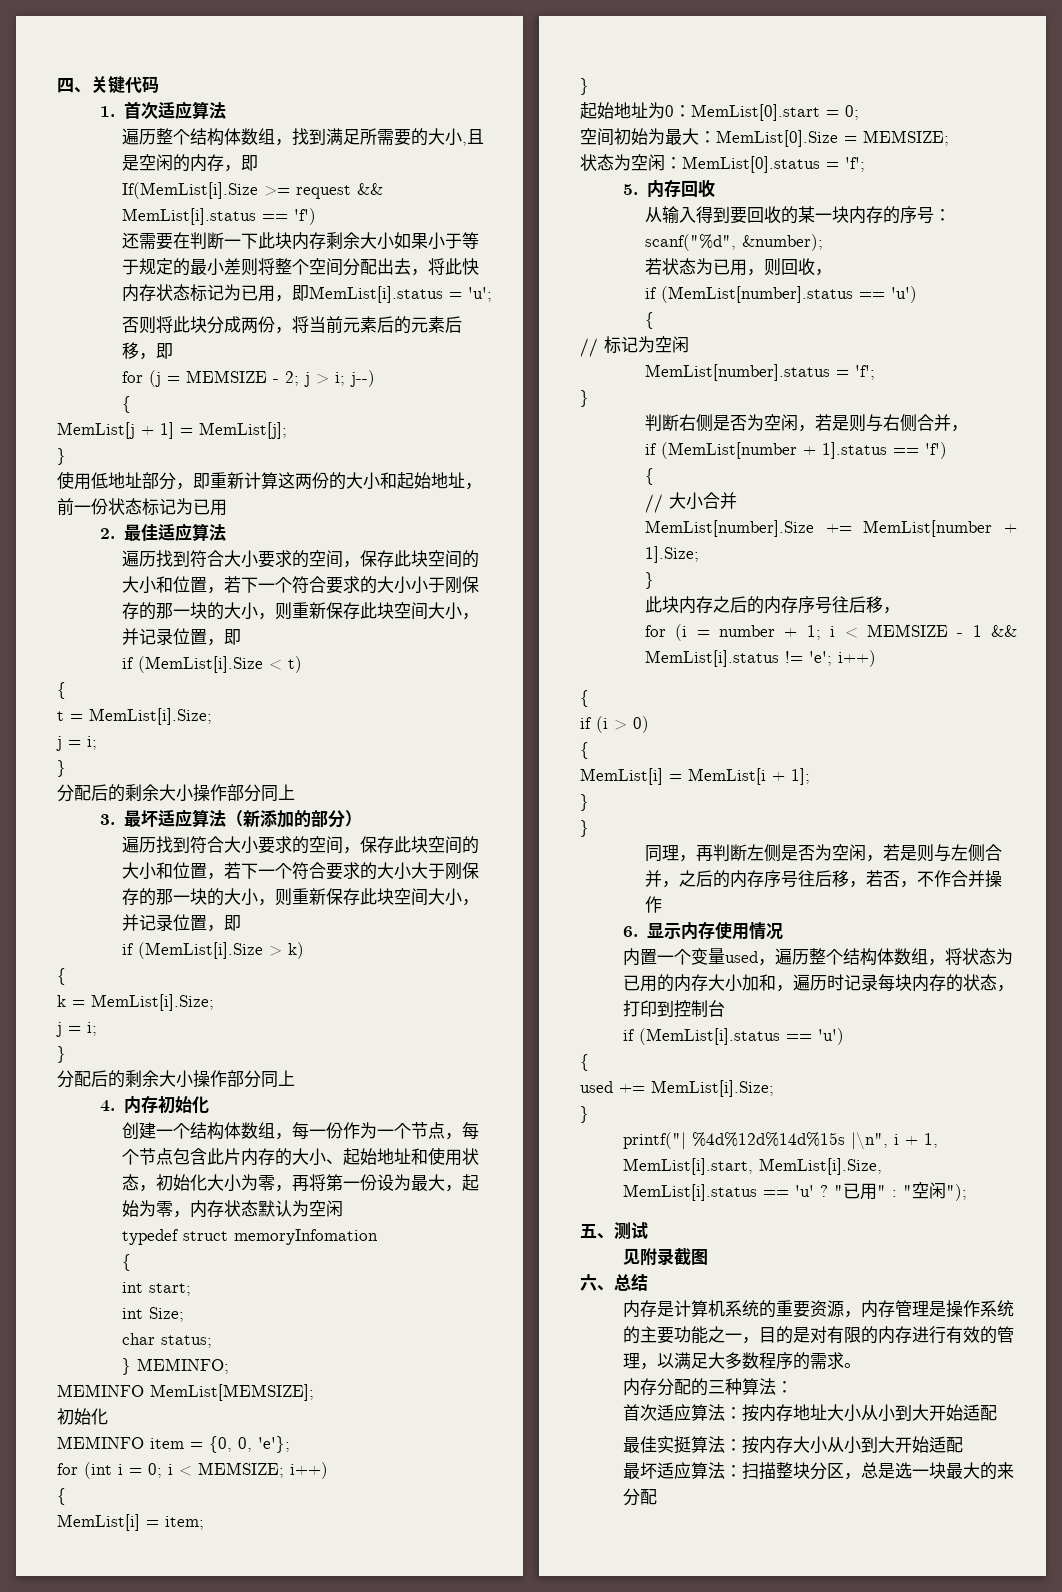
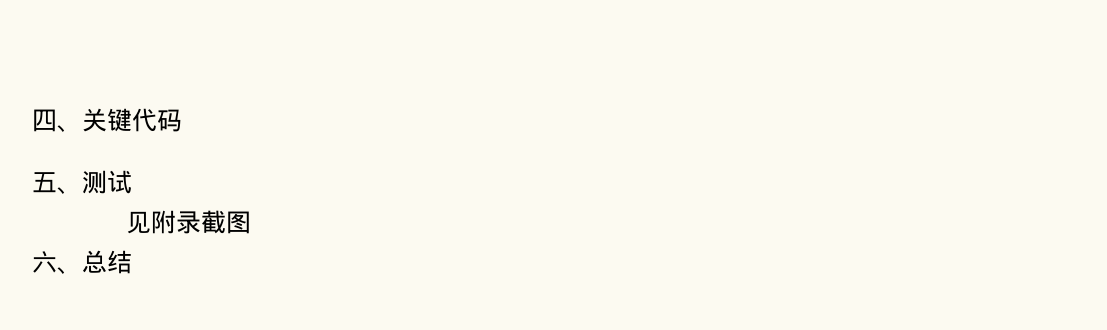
[100,101,226,120] [122,128,485,146] [122,154,259,172] [122,182,384,199] [122,208,317,225] [122,232,480,250] [122,258,480,276] [122,284,493,303] [122,316,463,334] [122,342,174,360] [122,370,376,387] [122,396,132,413] [57,422,287,439] [57,448,66,465] [57,471,482,490] [57,498,227,516] [100,523,226,542] [122,550,480,568] [122,576,480,594] [122,602,480,620] [122,628,242,646] [122,656,303,673] [57,682,66,699] [57,708,212,725] [56,736,97,751] [57,760,66,777] [57,784,295,802] [100,809,362,828] [122,836,480,854] [122,862,480,880] [122,888,480,906] [122,914,242,932] [122,942,305,959] [57,968,66,985] [57,994,214,1011] [56,1022,97,1037] [57,1046,66,1063] [57,1070,295,1088] [100,1095,209,1114] [122,1122,480,1140] [122,1147,480,1166] [122,1174,480,1192] [122,1200,344,1218] [122,1229,379,1245] [122,1254,132,1271] [122,1282,192,1296] [122,1307,185,1322] [122,1333,213,1348] [122,1358,230,1375] [57,1384,314,1401] [57,1408,108,1425] [57,1436,290,1453] [57,1462,328,1479] [57,1488,66,1505] [57,1514,204,1531] [580,78,589,95] [580,102,859,121] [580,128,949,147] [580,154,865,173] [623,179,715,198] [645,206,952,224] [645,234,824,251] [645,258,833,276] [645,286,918,303] [645,312,655,329] [580,336,689,357] [645,364,876,381] [580,390,589,407] [645,414,969,432] [645,442,948,459] [645,468,655,485] [645,492,738,513] [645,520,1017,537] [645,546,700,563] [645,572,655,589] [645,596,901,614] [645,624,1017,641] [645,650,877,667] [580,690,589,707] [580,716,649,733] [580,742,589,759] [580,768,810,785] [580,794,589,811] [580,820,589,837] [645,844,1003,862] [645,870,1003,888] [645,896,663,913] [623,921,783,940] [623,948,1014,966] [623,974,1015,992] [623,1000,726,1018] [623,1028,845,1045] [580,1054,589,1071] [580,1080,774,1097] [580,1106,589,1123] [623,1132,939,1150] [623,1158,883,1175] [623,1182,968,1201] // 1.首次适应算法 // 遍历整个结构体数组，找到满足所需要的大小,且是空闲的内存，即 // If(MemList[i].Size >= request && MemList[i].status == 'f') // 还需要在判断一下此块内存剩余大小如果小于等于规定的最小差则将整个空间分配出去，将此快内存状态标记为已用，即MemList[i].status = 'u'; // 否则将此块分成两份，将当前元素后的元素后移，即 // for (j = MEMSIZE - 2; j > i; j--) // { // MemList[j + 1] = MemList[j]; // } // 使用低地址部分，即重新计算这两份的大小和起始地址，前一份状态标记为已用 // 2.最佳适应算法 // 遍历找到符合大小要求的空间，保存此块空间的大小和位置，若下一个符合要求的大小小于刚保存的那一块的大小，则重新保存此块空间大小，并记录位置，即 // if (MemList[i].Size < t) // { // t = MemList[i].Size; // j = i; // } // 分配后的剩余大小操作部分同上 // 3.最坏适应算法（新添加的部分） // 遍历找到符合大小要求的空间，保存此块空间的大小和位置，若下一个符合要求的大小大于刚保存的那一块的大小，则重新保存此块空间大小，并记录位置，即 // if (MemList[i].Size > k) // { // k = MemList[i].Size; // j = i; // } // 分配后的剩余大小操作部分同上 // 4.内存初始化 // 创建一个结构体数组，每一份作为一个节点，每个节点包含此片内存的大小、起始地址和使用状态，初始化大小为零，再将第一份设为最大，起始为零，内存状态默认为空闲 // typedef struct memoryInfomation // { // int start; // int Size; // char status; // } MEMINFO; // MEMINFO MemList[MEMSIZE]; // 初始化 // MEMINFO item = {0, 0, 'e'}; // for (int i = 0; i < MEMSIZE; i++) // { // MemList[i] = item; // } // 起始地址为0：MemList[0].start = 0; // 空间初始为最大：MemList[0].Size = MEMSIZE; // 状态为空闲：MemList[0].status = 'f'; // 5.内存回收 // 从输入得到要回收的某一块内存的序号：scanf("%d", &number); // 若状态为已用，则回收， // if (MemList[number].status == 'u') // { // // 标记为空闲 // MemList[number].status = 'f'; // } // 判断右侧是否为空闲，若是则与右侧合并， // if (MemList[number + 1].status == 'f') // { // // 大小合并 // MemList[number].Size += MemList[number + 1].Size; // } // 此块内存之后的内存序号往后移， // for (i = number + 1; i < MEMSIZE - 1 && MemList[i].status != 'e'; i++) // { // if (i > 0) // { // MemList[i] = MemList[i + 1]; // } // } // 同理，再判断左侧是否为空闲，若是则与左侧合并，之后的内存序号往后移，若否，不作合并操作 // 6.显示内存使用情况 // 内置一个变量used，遍历整个结构体数组，将状态为已用的内存大小加和，遍历时记录每块内存的状态，打印到控制台 // if (MemList[i].status == 'u') // { // used += MemList[i].Size; // } // printf("| %4d%12d%14d%15s |\n", i + 1, MemList[i].start, MemList[i].Size, MemList[i].status == 'u' ? "已用" : "空闲"); -> (182, 120) none
[623,1300,1015,1318] [623,1326,1015,1344] [623,1352,862,1370] [623,1378,794,1396] [623,1404,998,1422] [623,1436,964,1454] [623,1462,1015,1480] [623,1488,658,1506] // 内存是计算机系统的重要资源，内存管理是操作系统的主要功能之一，目的是对有限的内存进行有效的管理，以满足大多数程序的需求。 // 内存分配的三种算法： // 首次适应算法：按内存地址大小从小到大开始适配 // 最佳实挺算法：按内存大小从小到大开始适配 // 最坏适应算法：扫描整块分区，总是选一块最大的来分配 -> (132, 262) none

